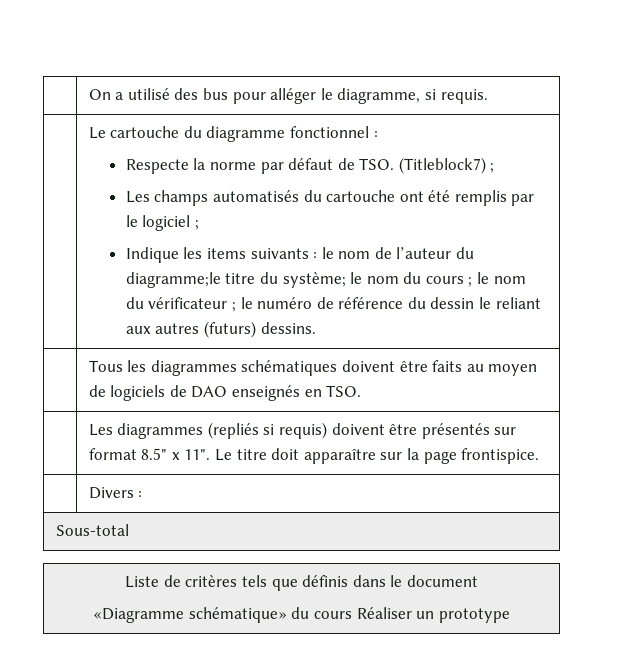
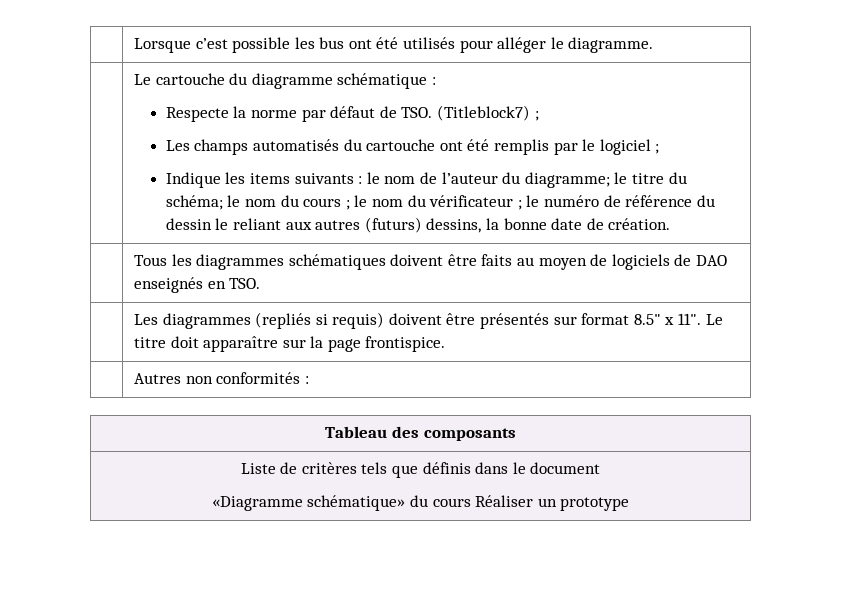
[88,88,488,104] | On a utilisé des bus pour alléger le diagramme, si requis. -> [133,37,654,53] | Lorsque c’est possible les bus ont été utilisés pour alléger le diagramme.
[290,126,370,138] fonctionnel -> [337,73,428,89] schématique
[125,272,221,288] diagramme;le -> [524,172,628,188] diagramme; le
[282,272,346,288] système; -> [165,195,223,210] schéma;
[260,322,316,334] dessins. -> [426,218,671,233] dessins, la bonne date de création.
[88,487,143,499] [55,524,129,536] Divers : // Sous-total -> [133,372,309,384] [325,426,516,441] Autres non conformités : // Tableau des composants

